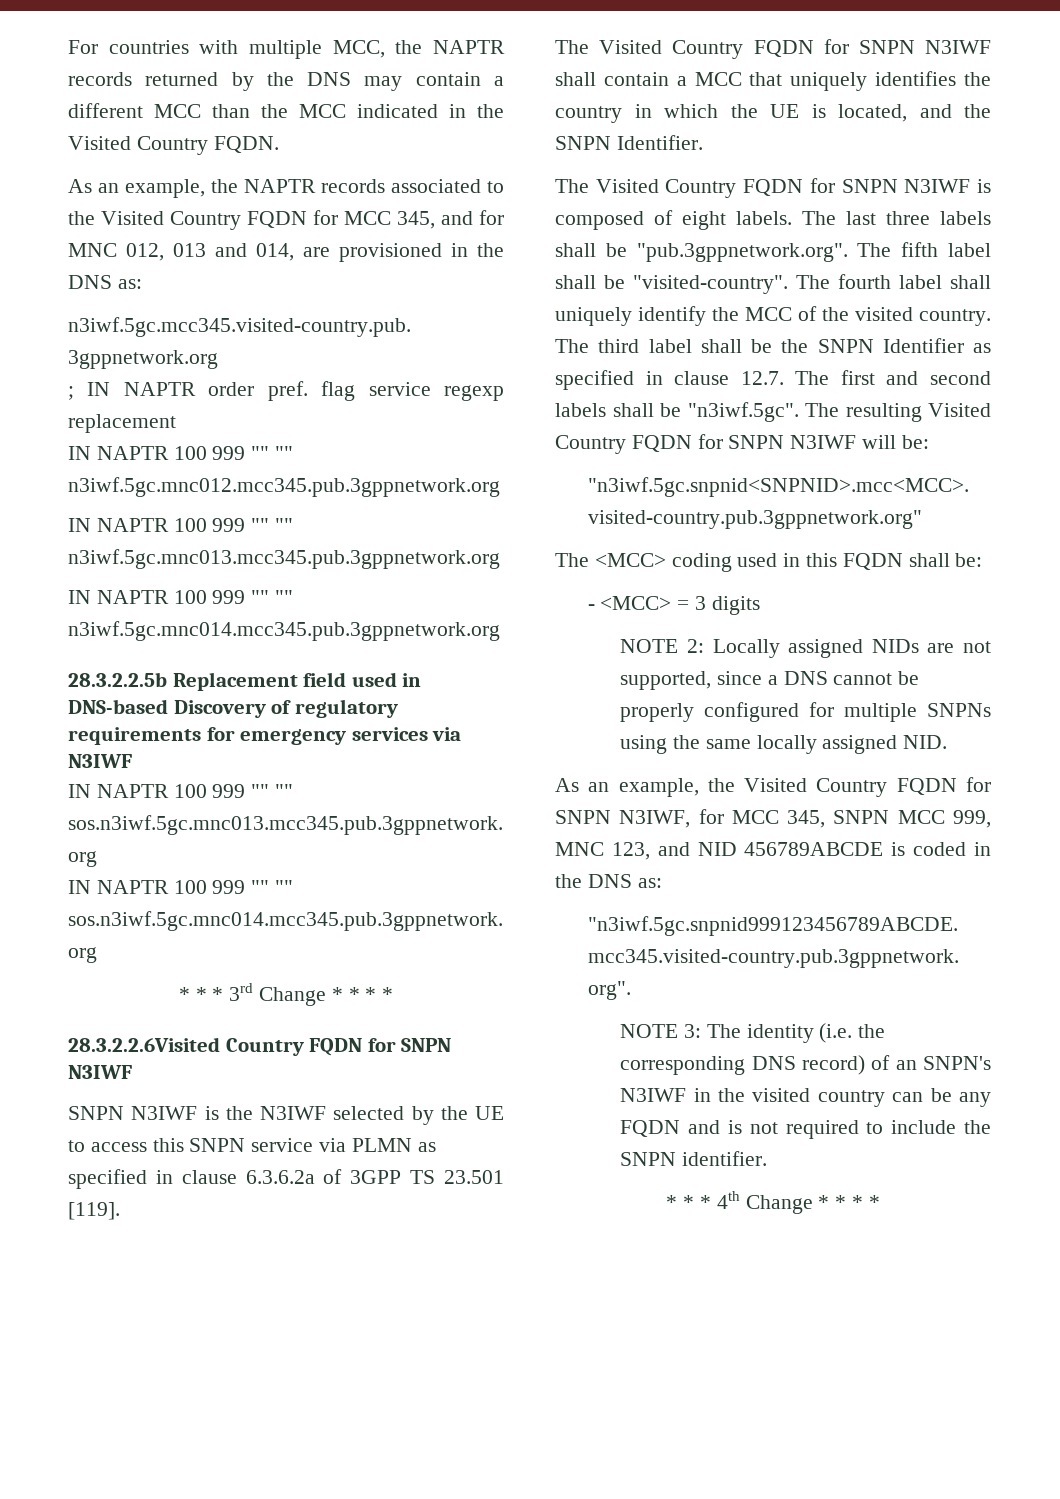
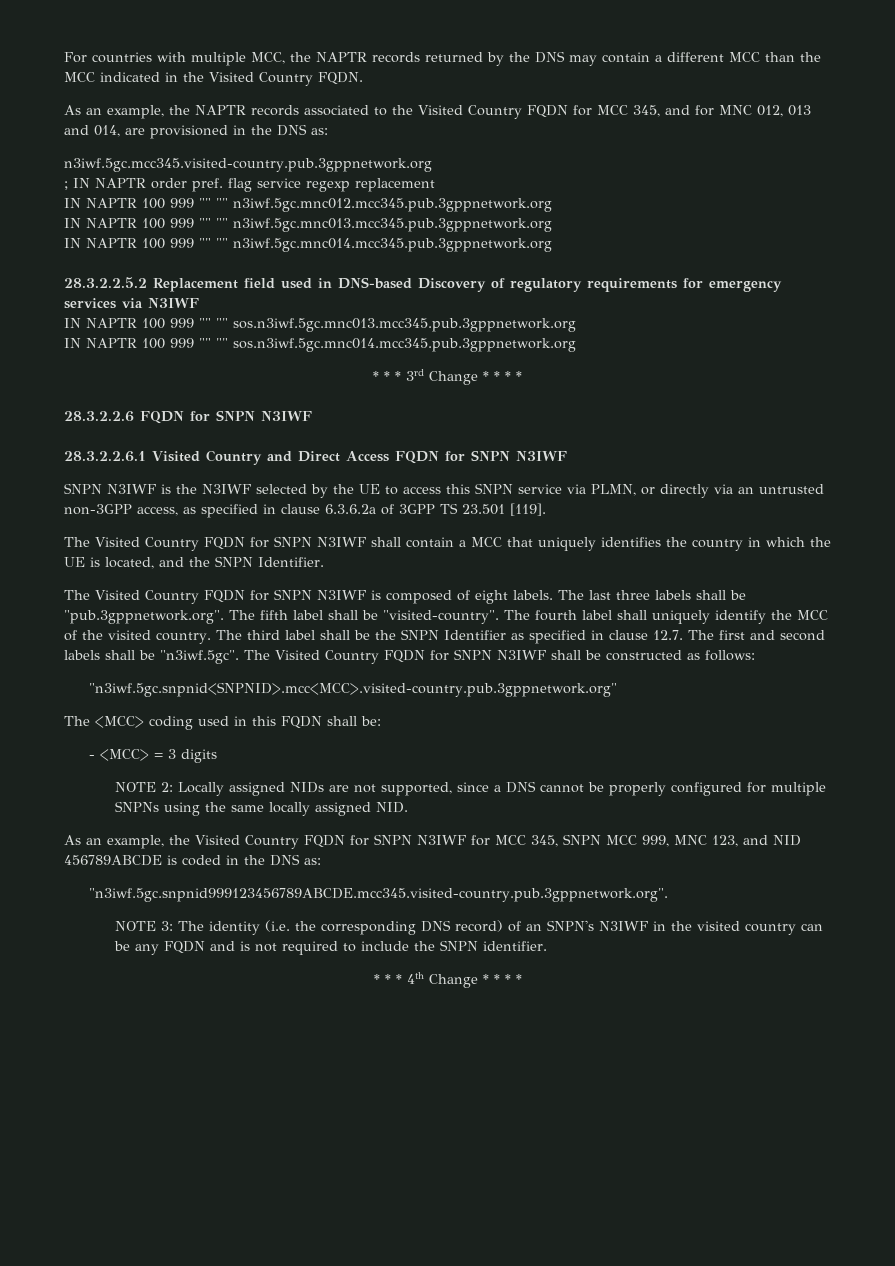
[68,672,167,687] 28.3.2.2.5b -> [64,277,147,288] 28.3.2.2.5.2
[68,1037,304,1056] 28.3.2.2.6Visited Country -> [64,410,312,424] [64,450,389,465] 28.3.2.2.6 FQDN for SNPN N3IWF // 28.3.2.2.6.1 Visited Country and Direct Access
[351,1138,412,1152] PLMN -> [591,484,824,498] [64,504,178,516] PLMN, or directly via an untrusted non-3GPP access,
[845,403,991,422] [555,434,929,454] resulting Visited Country FQDN for SNPN N3IWF will be: -> [275,649,755,664] Visited Country FQDN for SNPN N3IWF shall be constructed as follows:
[619,810,691,828] N3IWF, -> [417,835,466,845] N3IWF

